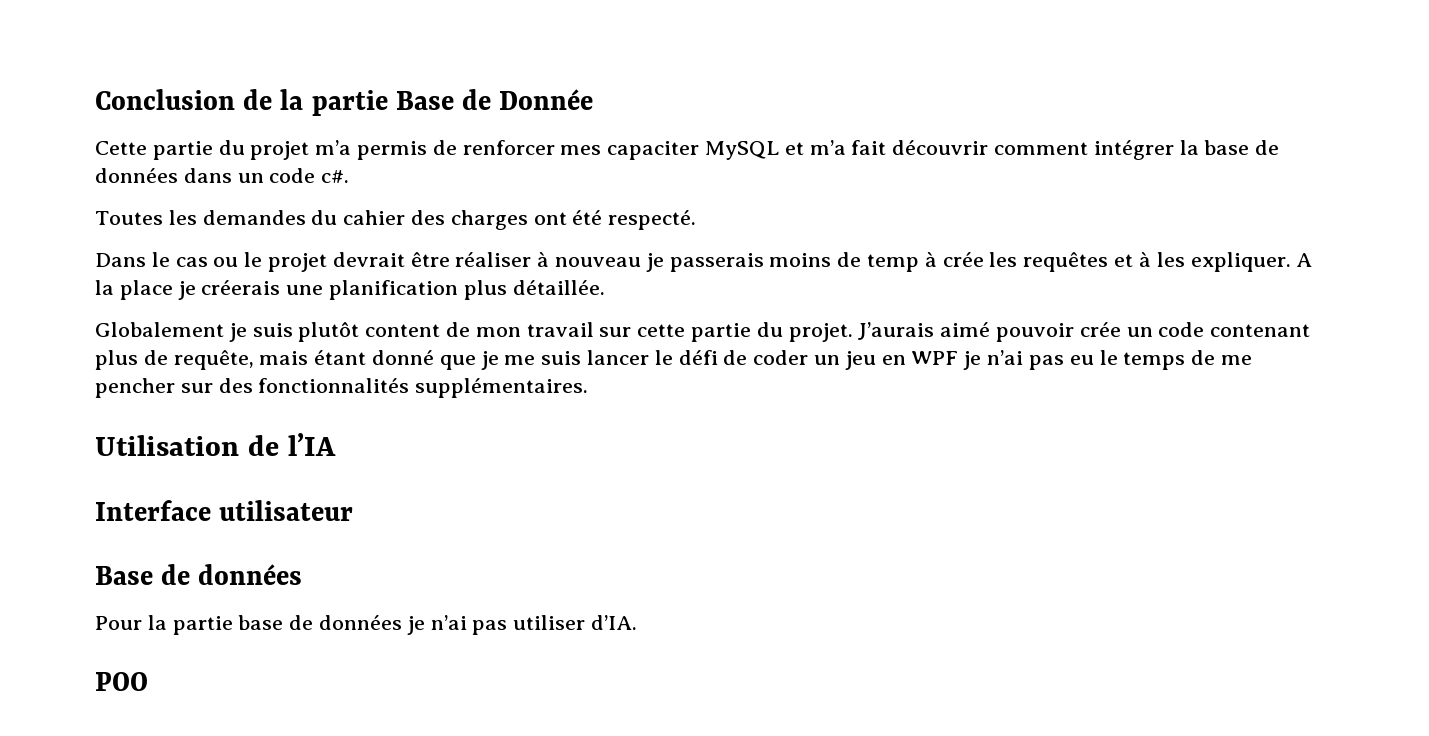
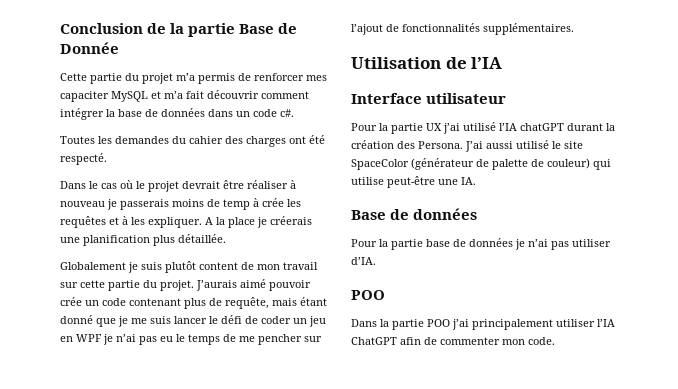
[213,257,239,267] ou -> [120,180,133,189] où
[218,378,253,393] des -> [351,24,399,35] l’ajout de
(354, 510) none -> [351,122,615,134] [351,140,583,152] [351,158,611,170] [351,176,476,188] // Pour la partie UX j’ai utilisé l’IA chatGPT durant la création des Persona. J’ai aussi utilisé le site SpaceColor (générateur de palette de couleur) qui utilise peut-être une IA.
(148, 681) none -> [351,319,615,330] [351,337,555,345] // Dans la partie POO j’ai principalement utiliser l’IA ChatGPT afin de commenter mon code.

